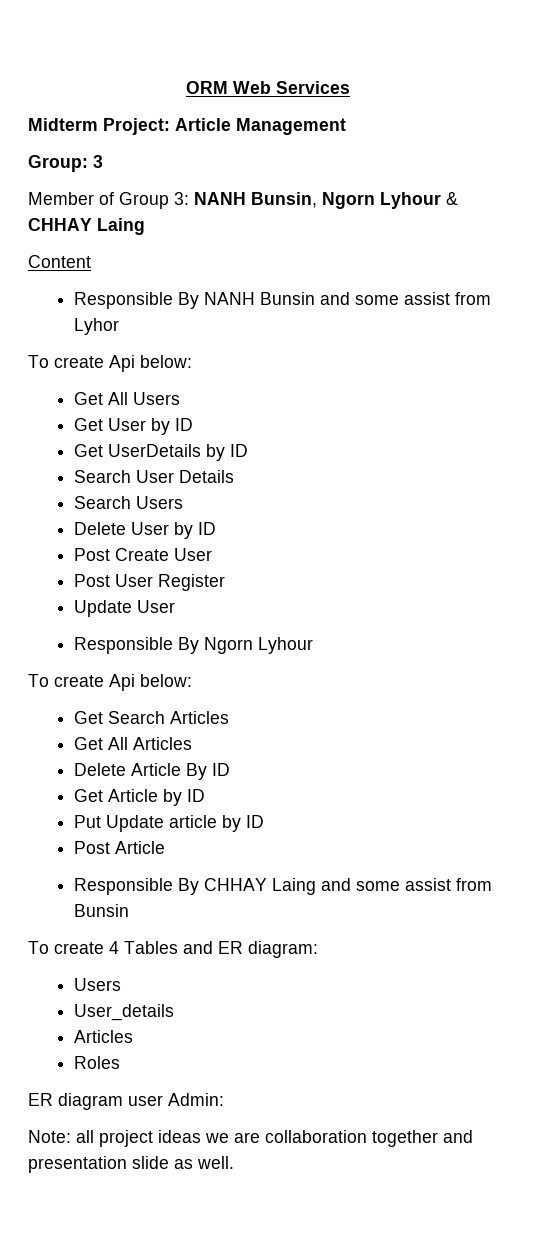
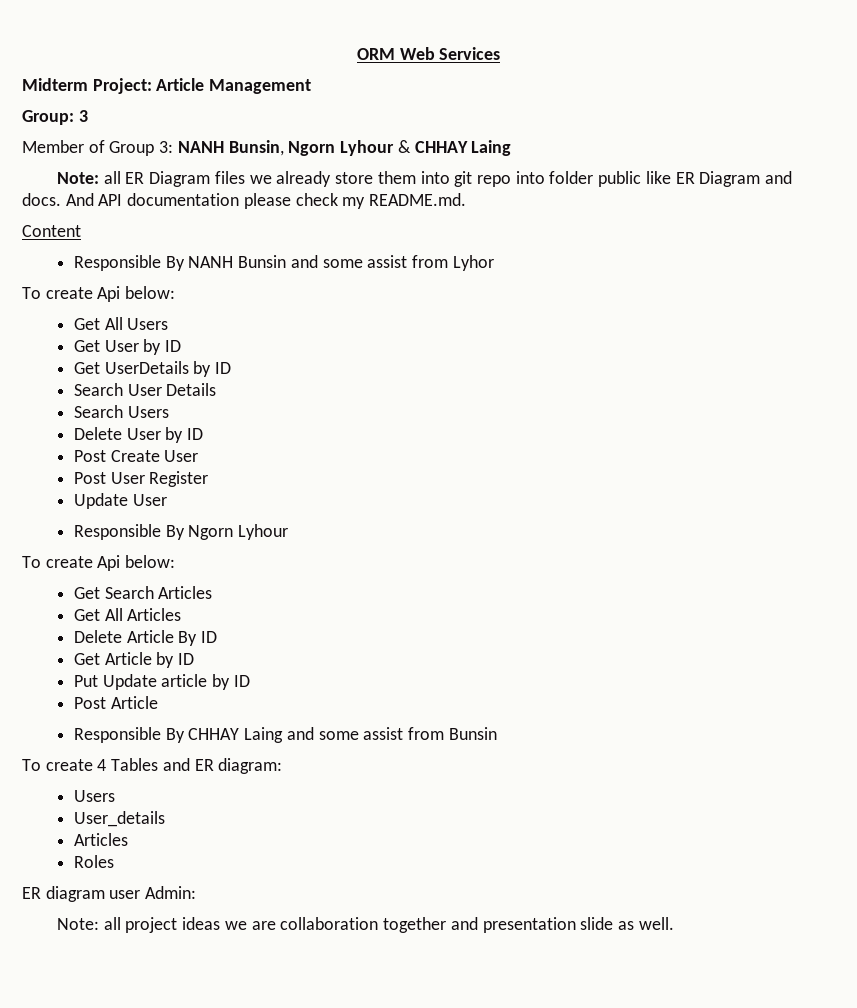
(145, 226) none -> [57,171,793,187] [22,193,467,209] // Note: all ER Diagram files we already store them into git repo into folder public like ER Diagram and docs. And API documentation please check my README.md.

